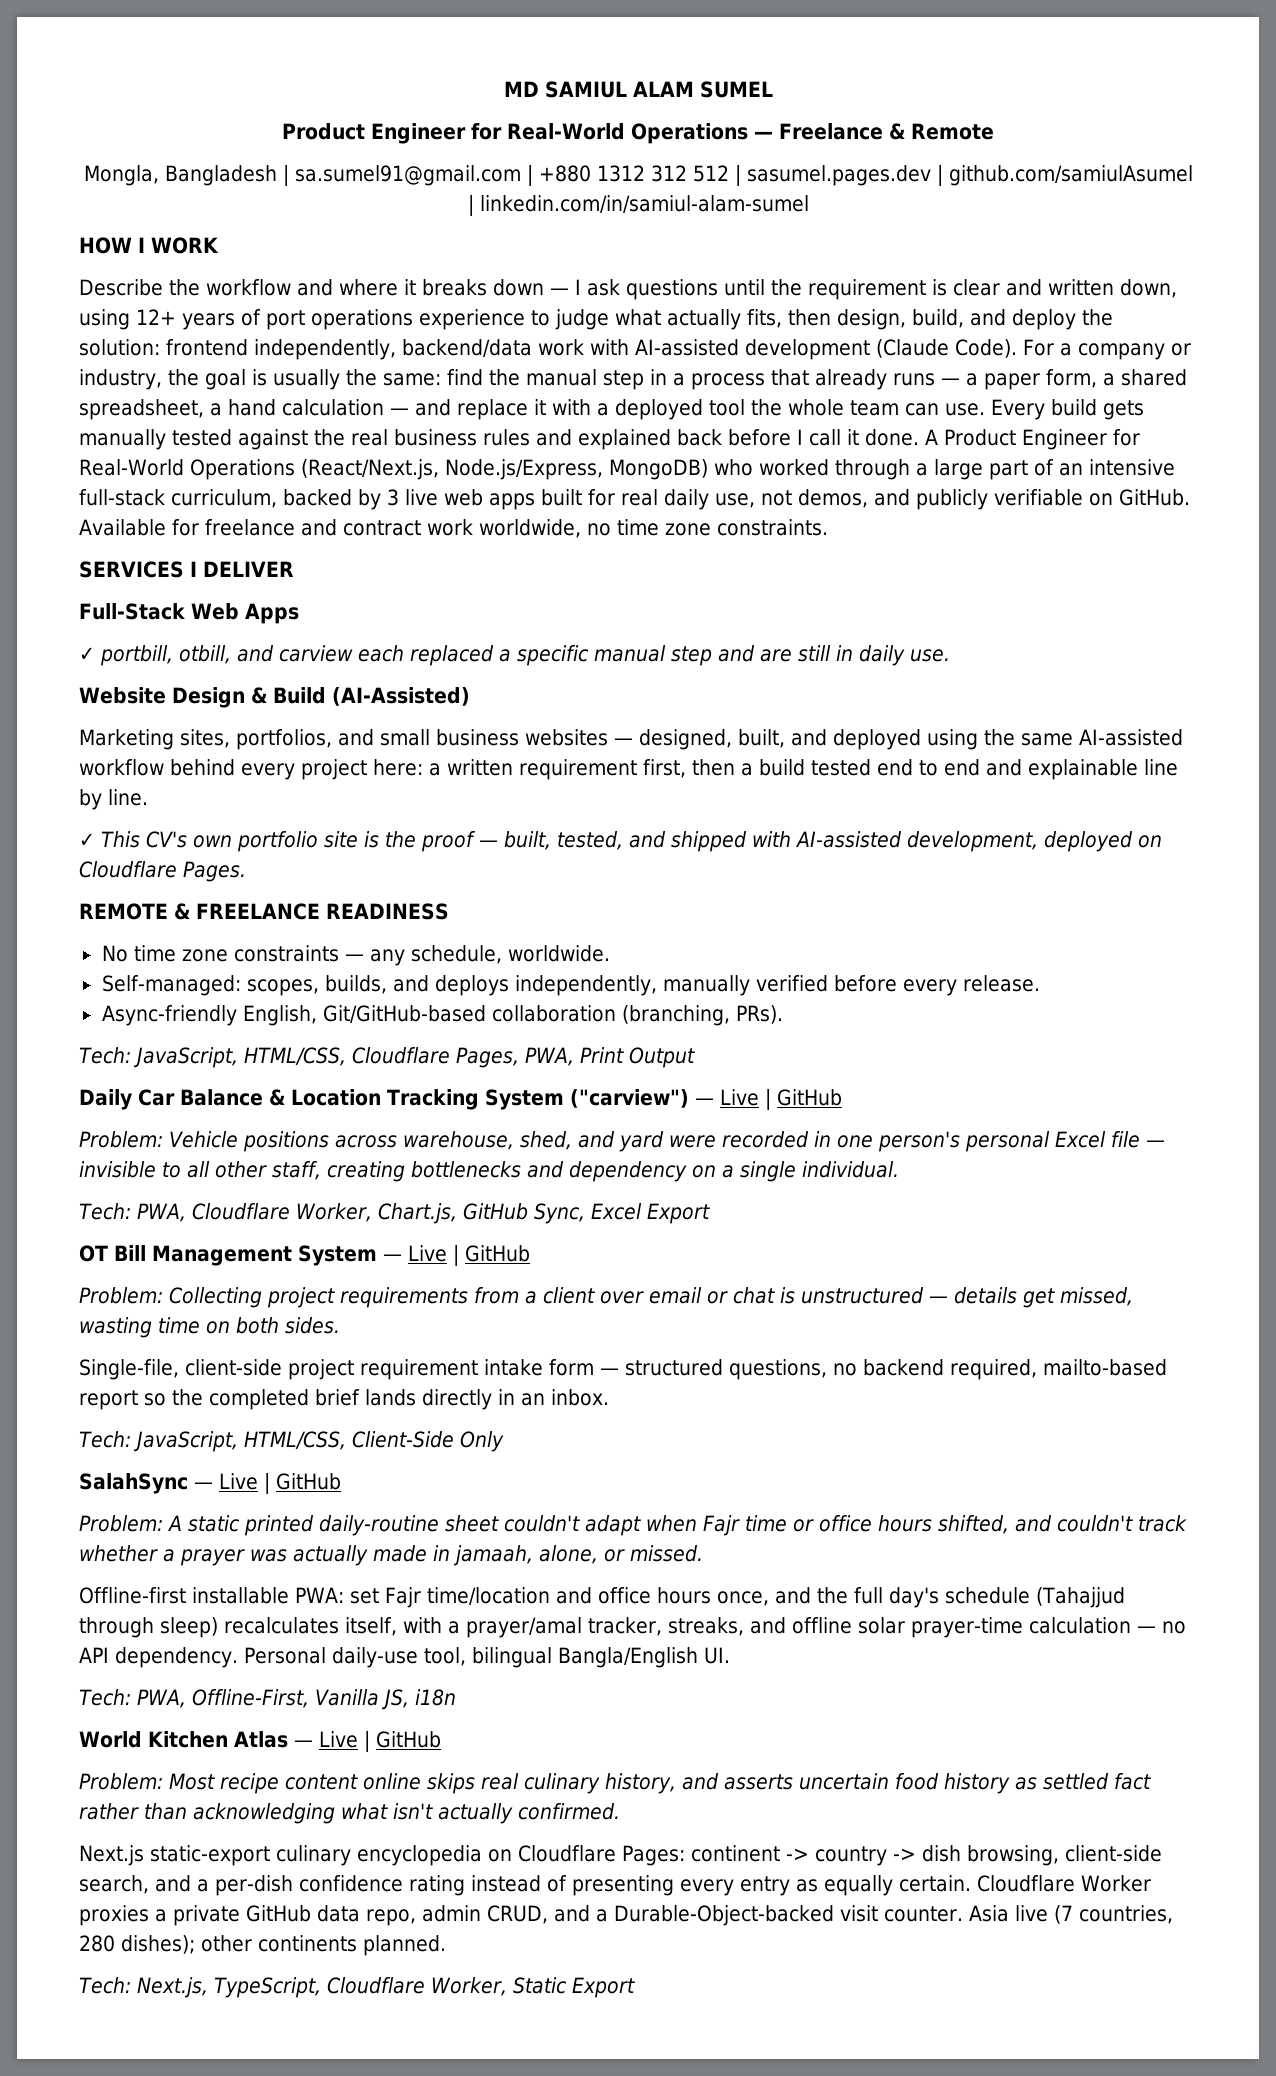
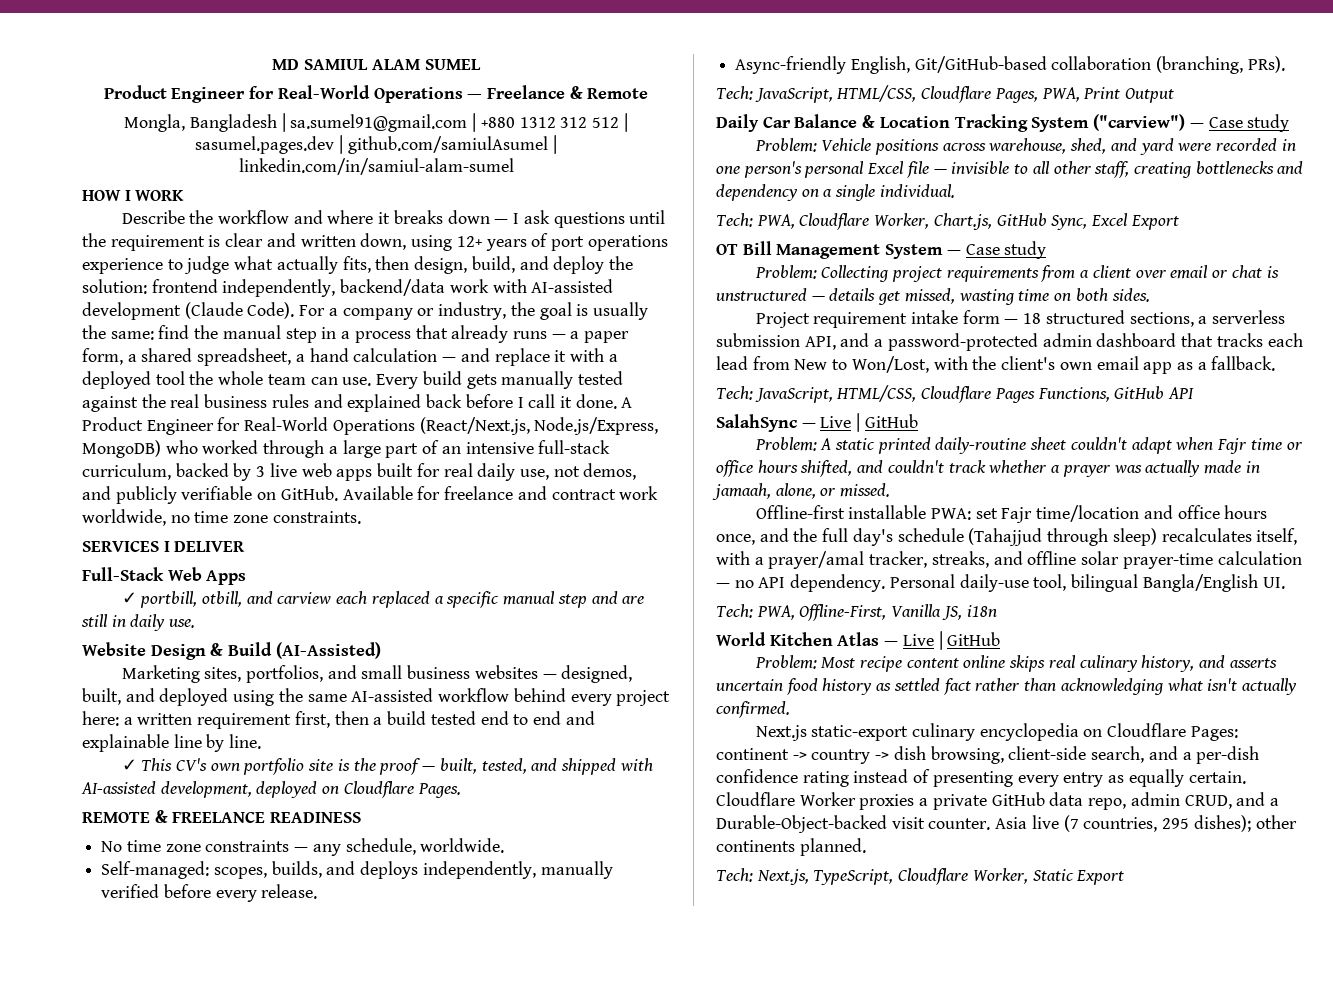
[719,1088,842,1110] Live | GitHub -> [1208,114,1290,132] Case study
[408,1244,530,1266] Live | GitHub -> [965,241,1047,259] Case study
[79,1359,354,1380] Single-file, client-side project -> [755,312,810,328] Project
[624,1359,1167,1380] [79,1389,609,1410] [79,1431,504,1452] structured questions, no backend required, mailto-based report so the completed brief lands directly in an inbox. // Tech: JavaScript, HTML/CSS, Client-Side Only -> [1023,310,1286,327] [716,333,1303,351] [716,356,1276,374] [716,385,1195,403] 18 structured sections, a serverless submission API, and a password-protected admin dashboard that tracks each lead from New to Won/Lost, with the client's own email app as a fallback. // Tech: JavaScript, HTML/CSS, Cloudflare Pages Functions, GitHub API
[79,1935,115,1952] 280 -> [1162,818,1190,829] 295

